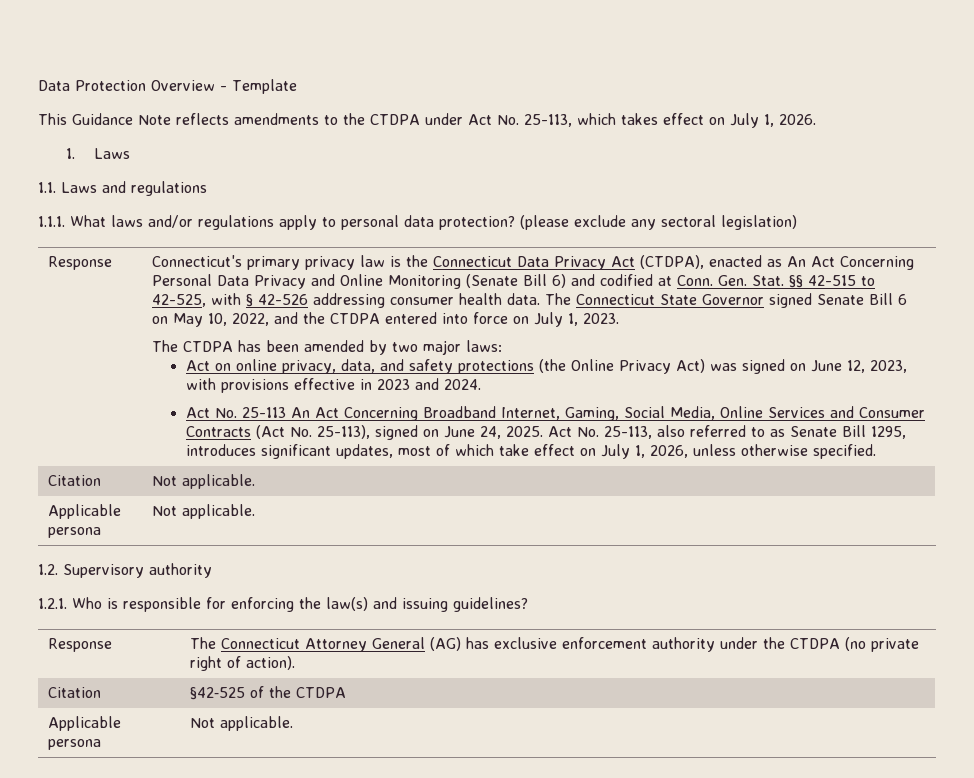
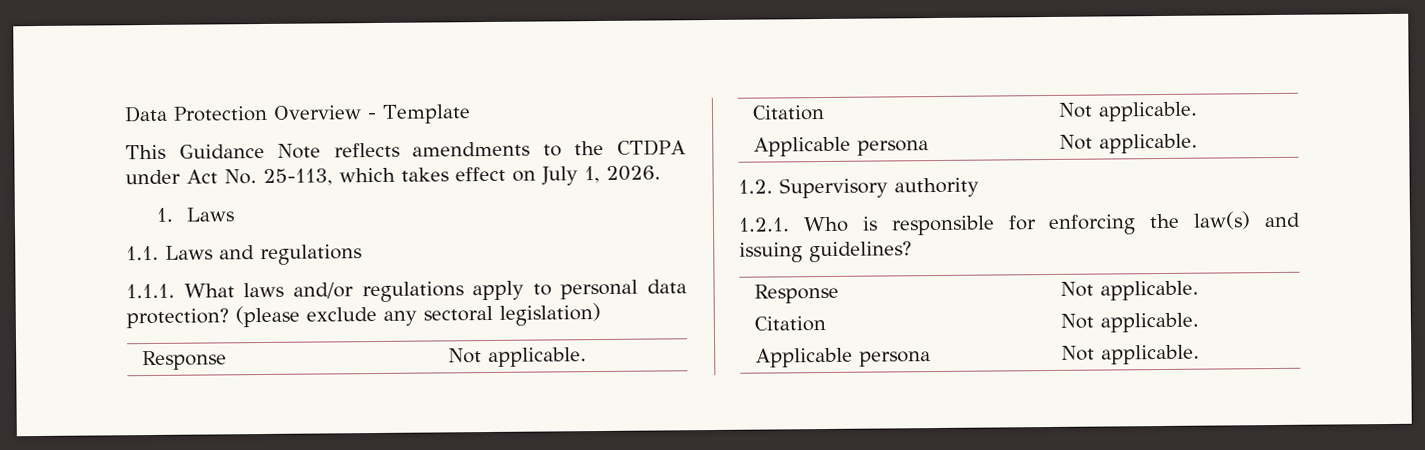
[151,255,914,270] [151,274,875,289] [151,293,907,308] [151,312,619,327] [151,340,502,355] [185,359,907,374] [185,378,481,393] [185,406,925,421] [185,425,906,440] [185,444,876,459] Connecticut's primary privacy law is the Connecticut Data Privacy Act (CTDPA), enacted as An Act Concerning Personal Data Privacy and Online Monitoring (Senate Bill 6) and codified at Conn. Gen. Stat. §§ 42-515 to 42-525, with § 42-526 addressing consumer health data. The Connecticut State Governor signed Senate Bill 6 on May 10, 2022, and the CTDPA entered into force on July 1, 2023. // The CTDPA has been amended by two major laws: // Act on online privacy, data, and safety protections (the Online Privacy Act) was signed on June 12, 2023, with provisions effective in 2023 and 2024. // Act No. 25-113 An Act Concerning Broadband Internet, Gaming, Social Media, Online Services and Consumer Contracts (Act No. 25-113), signed on June 24, 2025. Act No. 25-113, also referred to as Senate Bill 1295, introduces significant updates, most of which take effect on July 1, 2026, unless otherwise specified. -> [448,347,588,368] Not applicable.
[189,637,919,652] [189,656,295,671] [47,687,101,698] [189,686,346,700] The Connecticut Attorney General (AG) has exclusive enforcement authority under the CTDPA (no private right of action). // Citation | §42‑525 of the CTDPA -> [1060,280,1200,301] [754,315,827,332] [1060,312,1200,333] Not applicable. // Citation | Not applicable.

